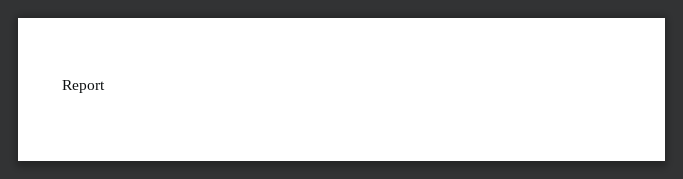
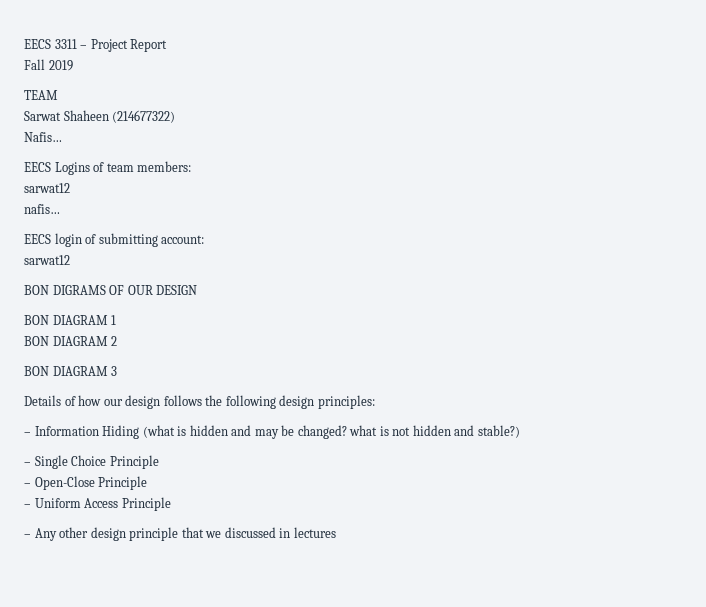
[62,80,105,93] Report -> [24,39,168,52] [24,59,73,71] [24,90,58,100] [24,110,176,123] [24,132,62,142] [24,161,192,175] [24,183,70,193] [24,204,60,214] [24,233,205,247] [24,255,70,265] [24,285,198,295] [24,315,117,325] [24,336,118,346] [24,366,118,376] [24,395,375,409] [24,425,520,439] [24,455,159,469] [24,476,148,490] [24,497,171,511] [24,527,336,541] EECS 3311 – Project Report // Fall 2019 // TEAM // Sarwat Shaheen (214677322) // Nafis… // EECS Logins of team members: // sarwat12 // nafis… // EECS login of submitting account: // sarwat12 // BON DIGRAMS OF OUR DESIGN // BON DIAGRAM 1 // BON DIAGRAM 2 // BON DIAGRAM 3 // Details of how our design follows the following design principles: // – Information Hiding (what is hidden and may be changed? what is not hidden and stable?) // – Single Choice Principle // – Open-Close Principle // – Uniform Access Principle // – Any other design principle that we discussed in lectures

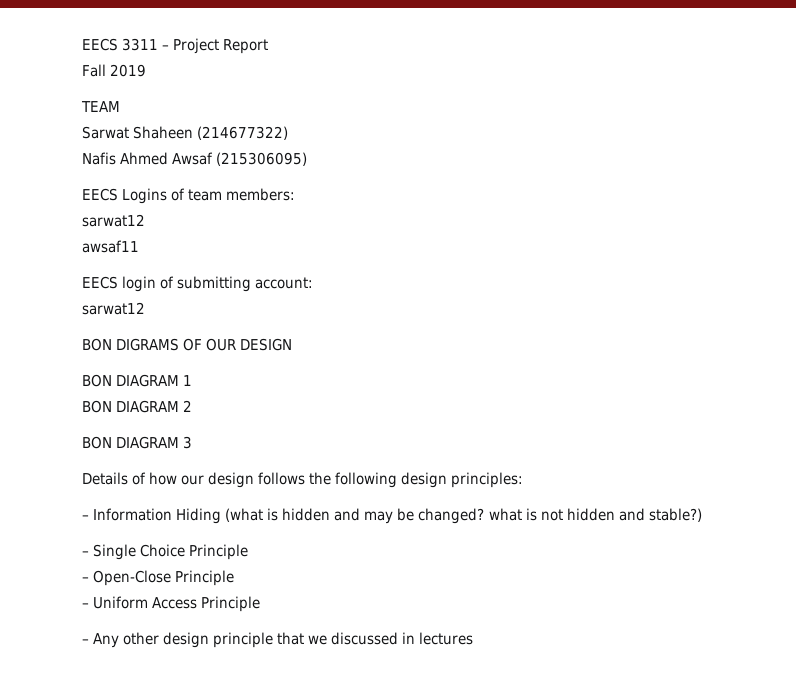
[24,132,62,142] Nafis… -> [82,152,308,166] Nafis Ahmed Awsaf (215306095)
[24,204,60,214] nafis… -> [82,240,139,253] awsaf11

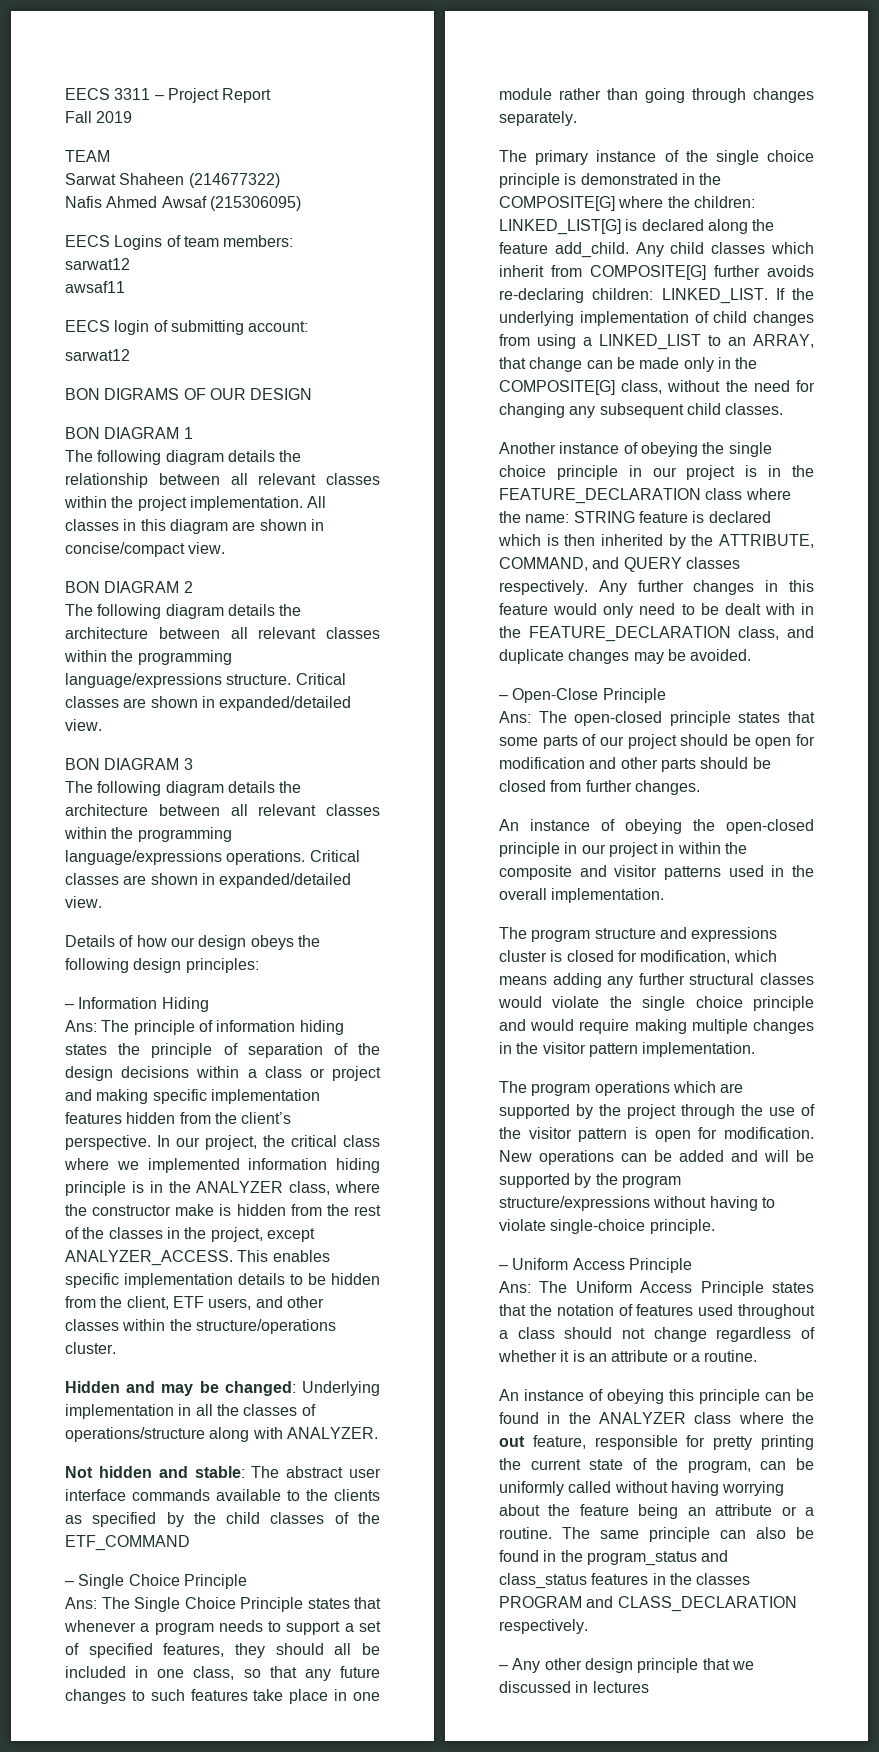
[82,400,193,413] [82,436,193,449] BON DIAGRAM 2 // BON DIAGRAM 3 -> [65,450,302,465] [65,473,380,488] [64,496,327,511] [65,519,324,534] [65,542,226,557] [65,581,193,593] [65,604,302,619] [65,627,380,639] [64,650,232,665] [65,673,346,688] [65,696,352,711] [65,719,102,731] [65,758,193,770] [65,781,302,796] [65,804,380,816] [64,827,232,842] [65,850,360,865] [65,873,352,888] [65,896,102,908] The following diagram details the relationship between all relevant classes within the project implementation. All classes in this diagram are shown in concise/compact view. // BON DIAGRAM 2 // The following diagram details the architecture between all relevant classes within the programming language/expressions structure. Critical classes are shown in expanded/detailed view. // BON DIAGRAM 3 // The following diagram details the architecture between all relevant classes within the programming language/expressions operations. Critical classes are shown in expanded/detailed view.
[258,472,306,485] follows -> [250,935,294,950] obeys
[225,508,702,524] [82,544,249,560] [82,570,235,586] [82,596,261,612] (what is hidden and may be changed? what is not hidden and stable?) // – Single Choice Principle // – Open-Close Principle // – Uniform Access Principle -> [65,1020,344,1035] [65,1043,381,1058] [65,1066,381,1081] [65,1089,320,1104] [65,1112,292,1124] [65,1135,380,1150] [64,1158,380,1173] [65,1181,380,1196] [65,1204,381,1216] [65,1227,315,1242] [65,1250,330,1266] [65,1273,380,1288] [65,1296,324,1310] [65,1319,336,1334] [65,1342,116,1354] [65,1381,381,1396] [65,1404,316,1419] [65,1427,378,1442] [65,1466,381,1478] [65,1489,380,1501] [65,1512,380,1527] [65,1535,190,1551] [65,1574,247,1589] [65,1597,381,1612] [64,1620,381,1635] [65,1643,381,1658] [65,1666,380,1681] [65,1689,380,1704] [499,88,814,103] [499,111,577,126] [499,150,814,165] [499,173,722,188] [499,196,755,211] [499,219,775,235] [499,242,814,258] [499,265,814,280] [499,288,814,304] [499,311,814,326] [499,334,814,350] [499,357,758,372] [499,380,815,395] [499,403,784,418] [499,442,772,457] [499,465,814,480] [499,488,791,504] [499,511,771,523] [498,534,814,549] [499,557,740,572] [499,580,814,595] [499,603,814,618] [499,626,814,642] [499,649,752,664] [499,688,666,703] [499,711,815,726] [499,734,815,749] [499,757,771,772] [499,780,700,795] [499,819,814,834] [499,842,747,857] [499,865,814,880] [499,888,665,903] [499,927,778,942] [499,950,777,964] [499,973,814,988] [498,996,814,1011] [499,1019,814,1034] [499,1042,756,1057] [499,1081,744,1096] [499,1104,815,1119] [499,1127,814,1142] [499,1150,814,1165] [499,1173,681,1188] [499,1196,775,1211] [499,1219,715,1234] [499,1258,692,1273] [499,1281,814,1296] [499,1304,815,1319] [499,1327,815,1342] [498,1350,758,1362] [499,1389,814,1404] [499,1412,814,1424] [499,1435,814,1450] [499,1458,814,1473] [499,1481,785,1496] [499,1504,814,1519] [499,1527,814,1542] [499,1550,729,1566] [499,1573,751,1589] [499,1596,797,1612] [499,1619,588,1634] // Ans: The principle of information hiding states the principle of separation of the design decisions within a class or project and making specific implementation features hidden from the client’s perspective. In our project, the critical class where we implemented information hiding principle is in the ANALYZER class, where the constructor make is hidden from the rest of the classes in the project, except ANALYZER_ACCESS. This enables specific implementation details to be hidden from the client, ETF users, and other classes within the structure/operations cluster. // Hidden and may be changed: Underlying implementation in all the classes of operations/structure along with ANALYZER. // Not hidden and stable: The abstract user interface commands available to the clients as specified by the child classes of the ETF_COMMAND // – Single Choice Principle // Ans: The Single Choice Principle states that whenever a program needs to support a set of specified features, they should all be included in one class, so that any future changes to such features take place in one module rather than going through changes separately. // The primary instance of the single choice principle is demonstrated in the COMPOSITE[G] where the children: LINKED_LIST[G] is declared along the feature add_child. Any child classes which inherit from COMPOSITE[G] further avoids re-declaring children: LINKED_LIST. If the underlying implementation of child changes from using a LINKED_LIST to an ARRAY, that change can be made only in the COMPOSITE[G] class, without the need for changing any subsequent child classes. // Another instance of obeying the single choice principle in our project is in the FEATURE_DECLARATION class where the name: STRING feature is declared which is then inherited by the ATTRIBUTE, COMMAND, and QUERY classes respectively. Any further changes in this feature would only need to be dealt with in the FEATURE_DECLARATION class, and duplicate changes may be avoided. // – Open-Close Principle // Ans: The open-closed principle states that some parts of our project should be open for modification and other parts should be closed from further changes. // An instance of obeying the open-closed principle in our project in within the composite and visitor patterns used in the overall implementation. // The program structure and expressions cluster is closed for modification, which means adding any further structural classes would violate the single choice principle and would require making multiple changes in the visitor pattern implementation. // The program operations which are supported by the project through the use of the visitor pattern is open for modification. New operations can be added and will be supported by the program structure/expressions without having to violate single-choice principle. // – Uniform Access Principle // Ans: The Uniform Access Principle states that the notation of features used throughout a class should not change regardless of whether it is an attribute or a routine. // An instance of obeying this principle can be found in the ANALYZER class where the out feature, responsible for pretty printing the current state of the program, can be uniformly called without having worrying about the feature being an attribute or a routine. The same principle can also be found in the program_status and class_status features in the classes PROGRAM and CLASS_DECLARATION respectively.

